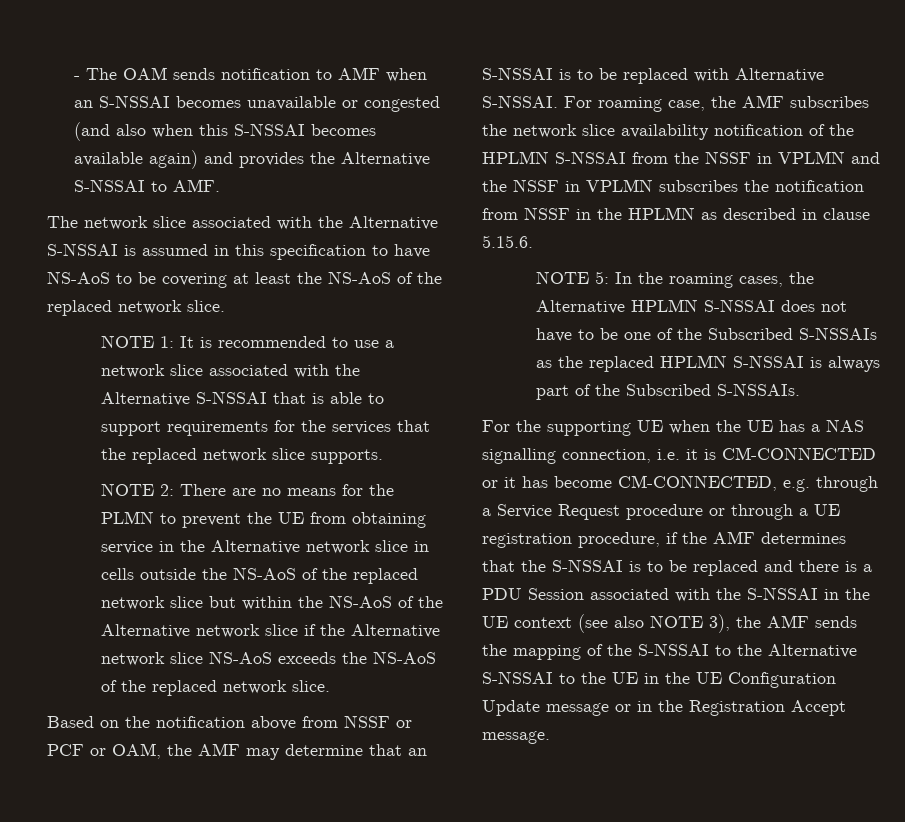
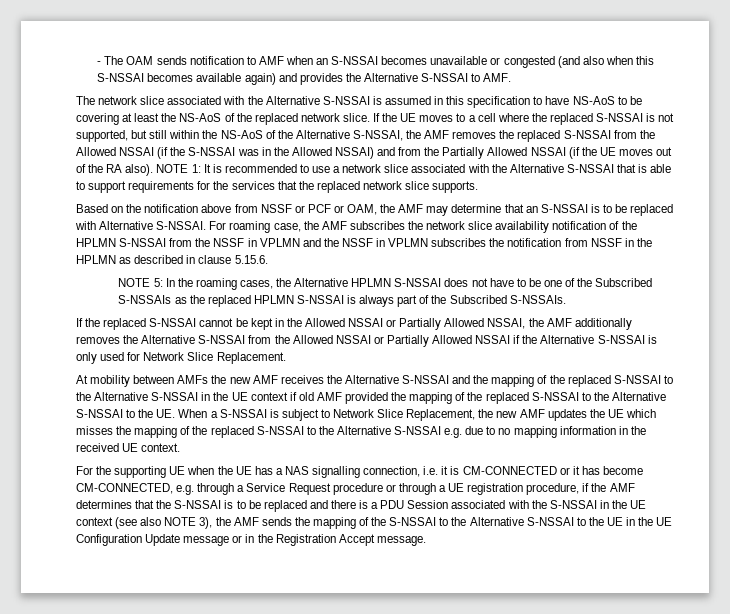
(225, 306) // -> [373,113,675,125] [76,130,655,142] [76,147,673,159] [76,164,154,176] If the UE moves to a cell where the replaced S-NSSAI is not supported, but still within the NS-AoS of the Alternative S-NSSAI, the AMF removes the replaced S-NSSAI from the Allowed NSSAI (if the S-NSSAI was in the Allowed NSSAI) and from the Partially Allowed NSSAI (if the UE moves out of the RA also).
[101,483,395,496] [101,511,427,528] [101,540,430,554] [101,567,419,584] [101,595,444,610] [101,624,441,638] [101,651,437,666] [101,680,331,696] // NOTE 2: There are no means for the PLMN to prevent the UE from obtaining service in the Alternative network slice in cells outside the NS-AoS of the replaced network slice but within the NS-AoS of the Alternative network slice if the Alternative network slice NS-AoS exceeds the NS-AoS of the replaced network slice. -> (479, 187) none
(801, 389) none -> [76,318,632,330] [76,335,657,347] [76,352,286,364] [76,375,673,387] [76,392,666,404] [76,409,656,421] [76,426,646,438] [76,443,181,452] // If the replaced S-NSSAI cannot be kept in the Allowed NSSAI or Partially Allowed NSSAI, the AMF additionally removes the Alternative S-NSSAI from the Allowed NSSAI or Partially Allowed NSSAI if the Alternative S-NSSAI is only used for Network Slice Replacement. // At mobility between AMFs the new AMF receives the Alternative S-NSSAI and the mapping of the replaced S-NSSAI to the Alternative S-NSSAI in the UE context if old AMF provided the mapping of the replaced S-NSSAI to the Alternative S-NSSAI to the UE. When a S-NSSAI is subject to Network Slice Replacement, the new AMF updates the UE which misses the mapping of the replaced S-NSSAI to the Alternative S-NSSAI e.g. due to no mapping information in the received UE context.

